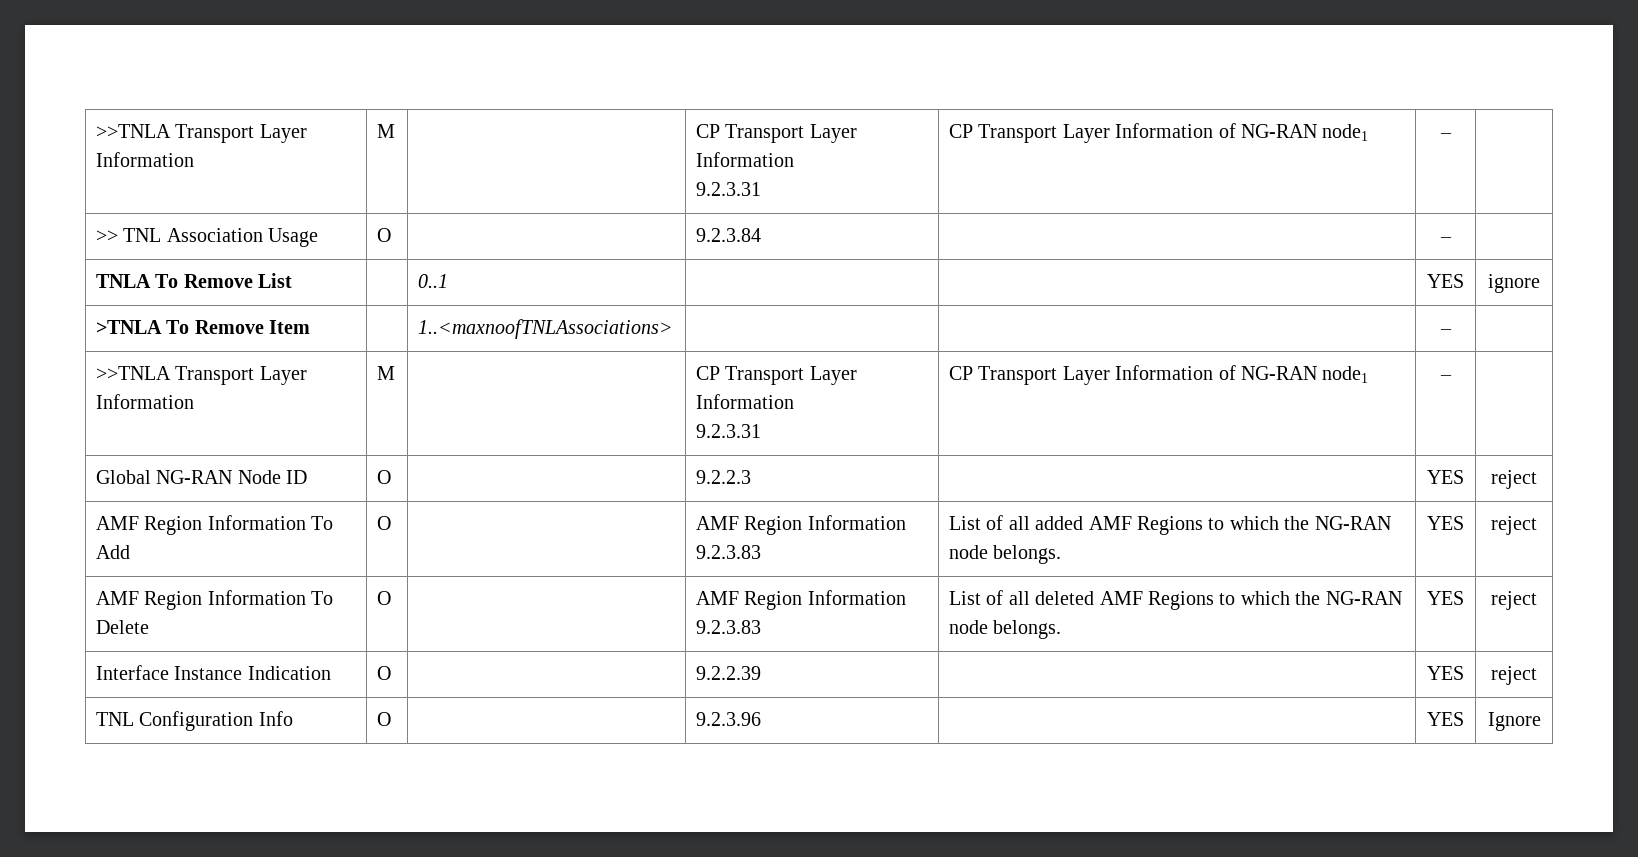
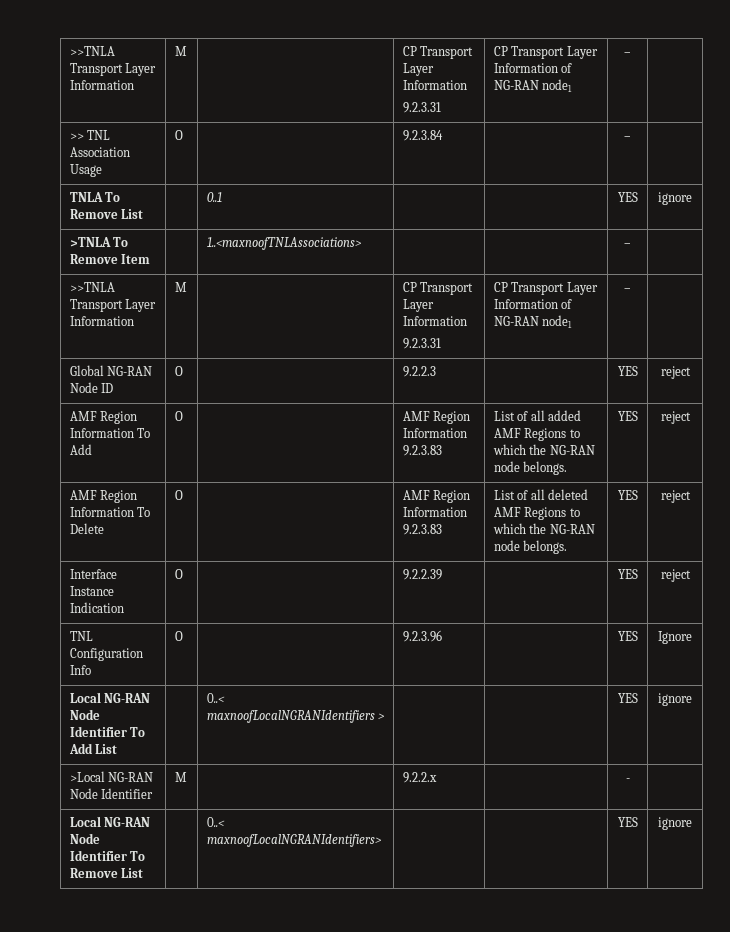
(1541, 721) none -> [69,692,151,703] [69,709,100,720] [69,726,146,737] [68,743,118,754] [206,693,225,703] [206,710,386,723] [617,693,638,703] [658,693,692,706] [69,771,154,782] [69,788,154,799] [174,772,187,782] [402,772,437,783] [625,778,630,782] [69,816,151,827] [69,833,100,844] [69,850,146,861] [69,868,144,878] [206,817,225,827] [206,834,382,847] [617,817,638,827] [658,817,692,830] // Local NG-RAN Node Identifier To Add List | | 0..< maxnoofLocalNGRANIdentifiers > | | | YES | ignore // >Local NG-RAN Node Identifier | M | | 9.2.2.x | | - | // Local NG-RAN Node Identifier To Remove List | | 0..< maxnoofLocalNGRANIdentifiers> | | | YES | ignore

